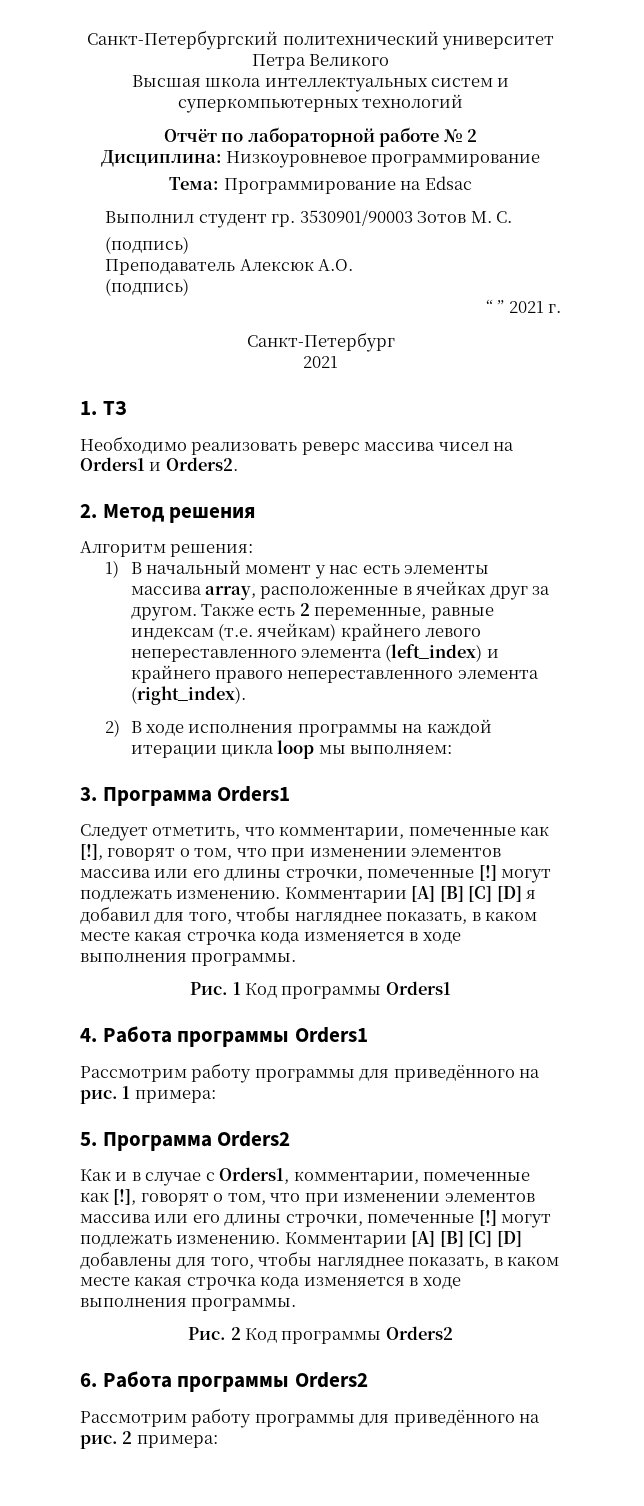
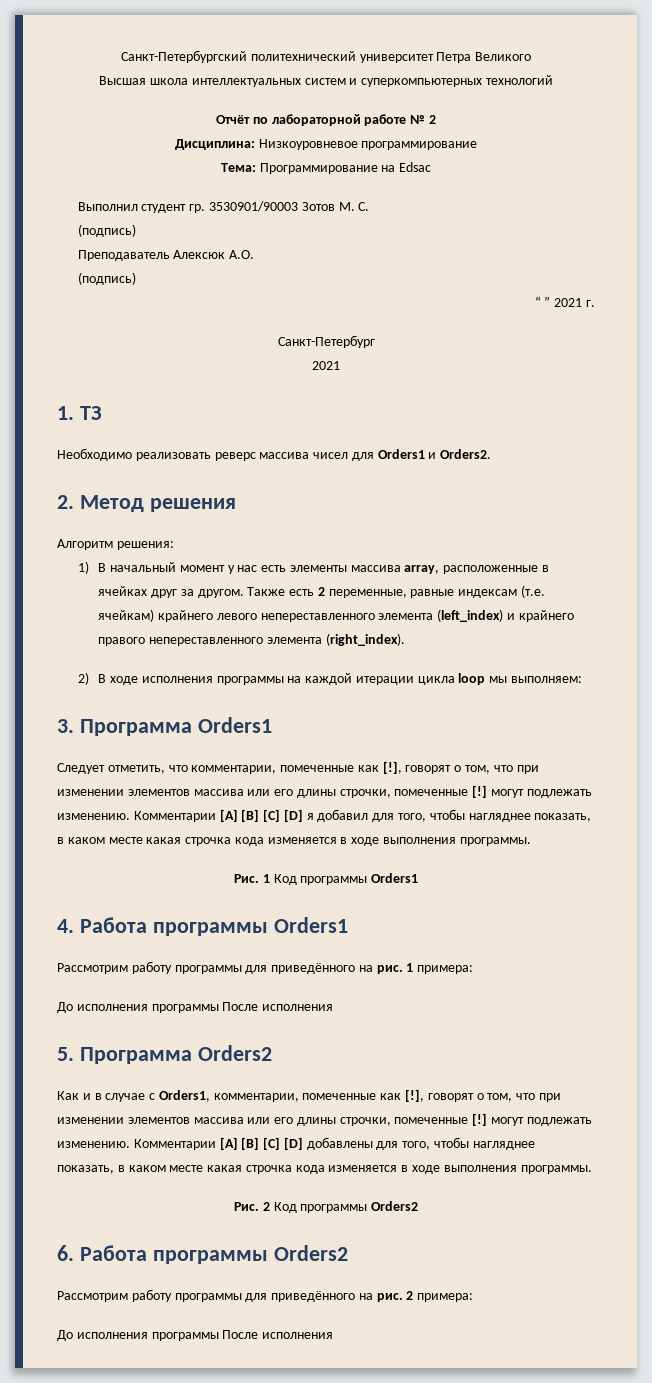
[493,442,515,451] на -> [351,452,374,461] для
(216, 1096) none -> [57,1002,334,1013] // До исполнения программы После исполнения
(218, 1441) none -> [57,1330,334,1341] // До исполнения программы После исполнения

